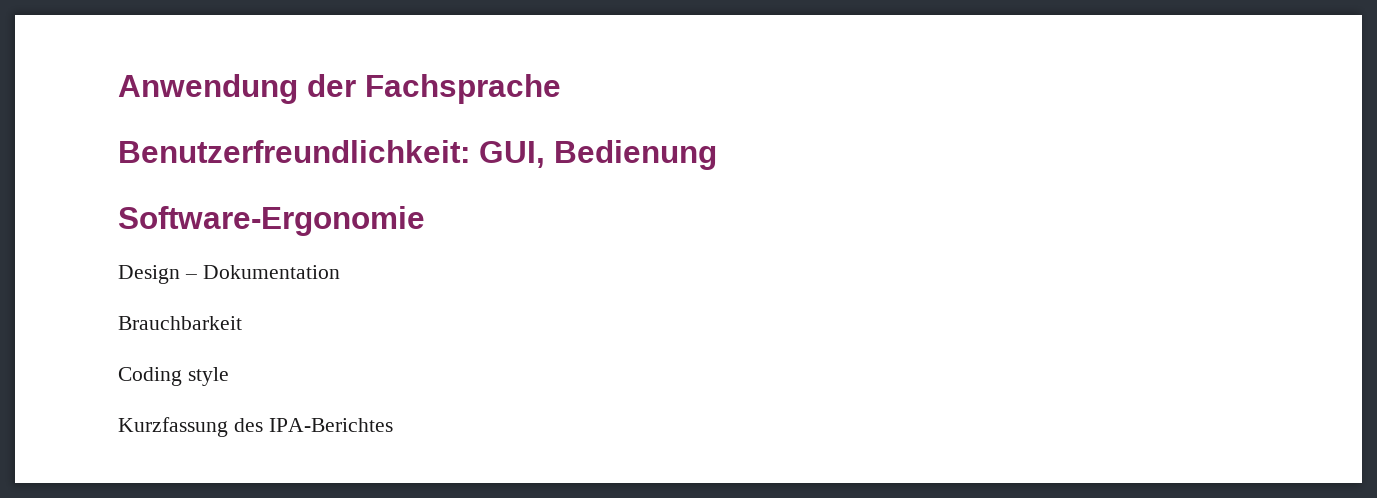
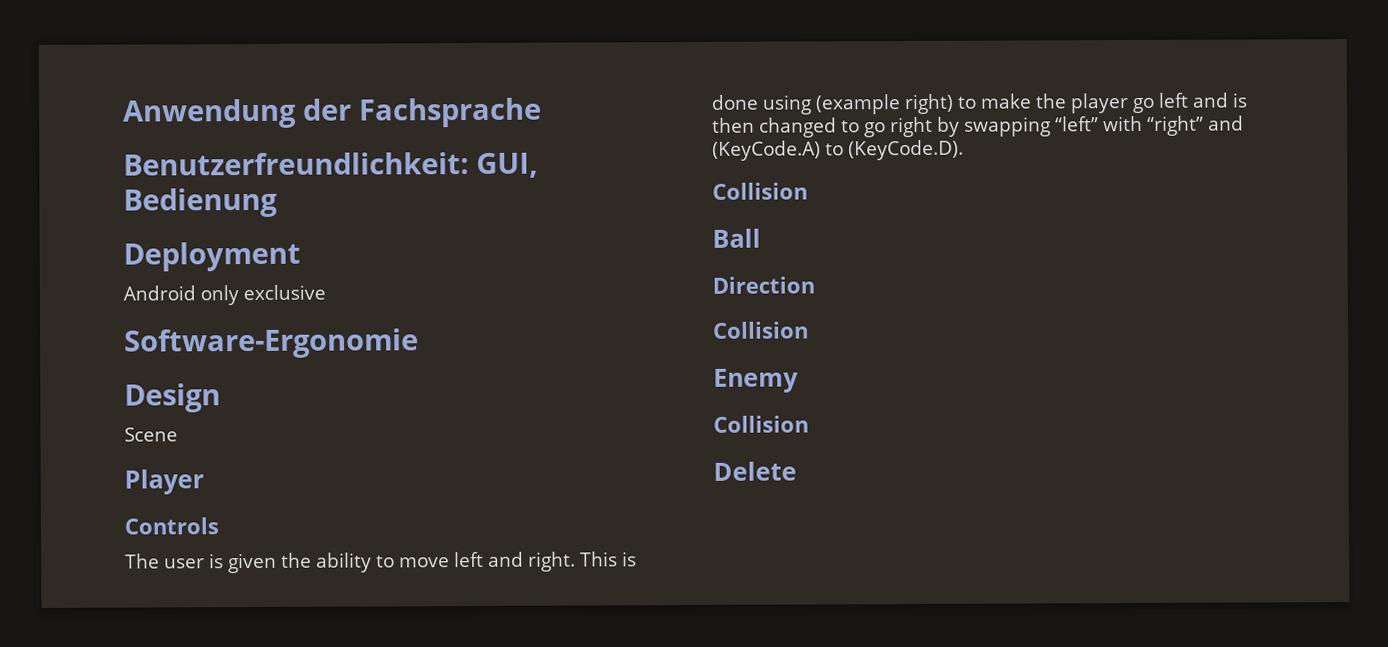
[118,206,425,236] [118,265,340,284] [118,316,242,330] [118,367,229,386] [118,417,393,437] Software-Ergonomie // Design – Dokumentation // Brauchbarkeit // Coding style // Kurzfassung des IPA-Berichtes -> [123,241,301,272] [123,284,326,306] [124,328,419,359] [124,383,221,413] [124,427,178,442] [124,469,204,495] [124,517,219,535] [125,551,637,574] [711,92,1248,115] [712,115,1244,138] [712,139,964,161] [712,182,808,200] [712,228,761,248] [712,276,815,294] [712,321,809,339] [713,368,799,393] [713,415,809,433] [713,461,797,481] Deployment // Android only exclusive // Software-Ergonomie // Design // Scene // Player // Controls // The user is given the ability to move left and right. This is done using (example right) to make the player go left and is then changed to go right by swapping “left” with “right” and (KeyCode.A) to (KeyCode.D). // Collision // Ball // Direction // Collision // Enemy // Collision // Delete

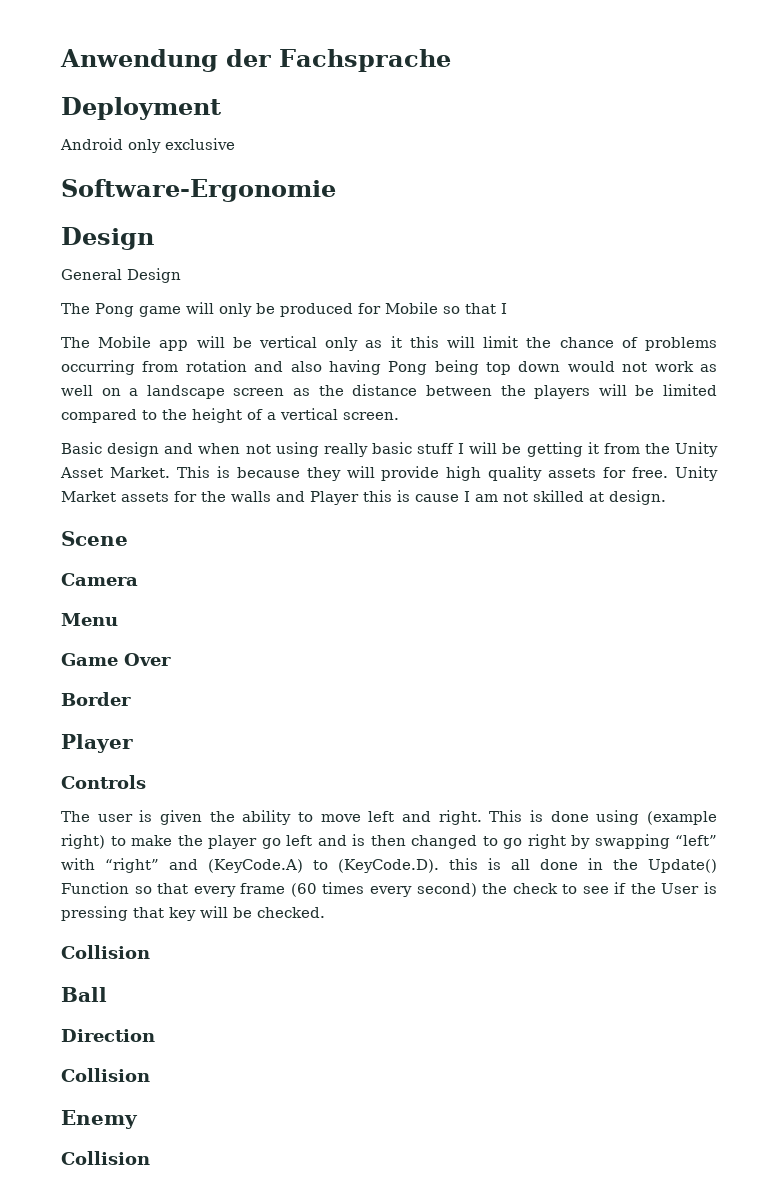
[123,152,538,178] [123,187,278,218] // Benutzerfreundlichkeit: GUI, Bedienung -> (451, 60) none
[124,427,178,442] Scene -> [61,268,181,283] [61,302,507,317] [61,336,717,351] [61,360,717,375] [61,384,718,399] [61,408,399,423] [61,442,718,457] [60,466,718,481] [61,490,666,505] [61,531,128,546] [61,573,138,586] [61,613,118,626] [61,653,171,666] [61,692,131,706] General Design // The Pong game will only be produced for Mobile so that I // The Mobile app will be vertical only as it this will limit the chance of problems occurring from rotation and also having Pong being top down would not work as well on a landscape screen as the distance between the players will be limited compared to the height of a vertical screen. // Basic design and when not using really basic stuff I will be getting it from the Unity Asset Market. This is because they will provide high quality assets for free. Unity Market assets for the walls and Player this is cause I am not skilled at design. // Scene // Camera // Menu // Game Over // Border
(964, 150) none -> [449,858,717,873] [61,882,717,897] [61,906,325,921] this is all done in the Update() Function so that every frame (60 times every second) the check to see if the User is pressing that key will be checked.
[713,461,797,481] // Delete -> (150, 1158) none

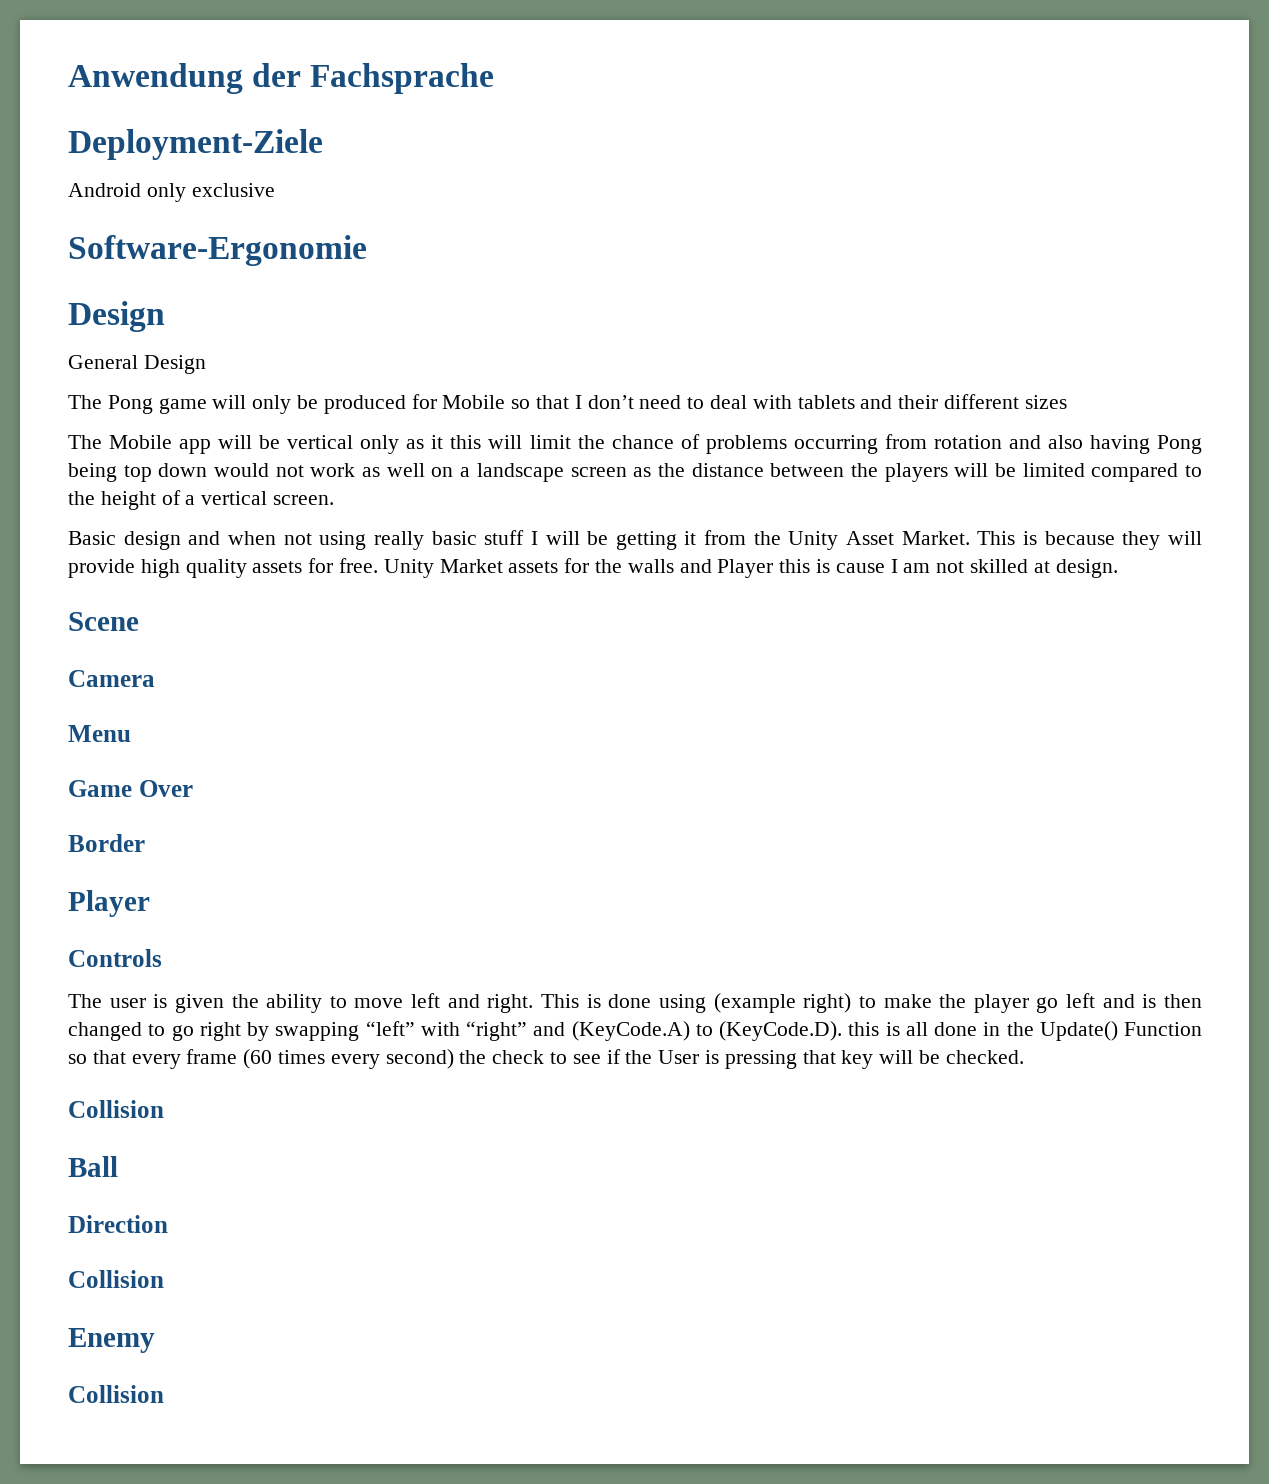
[61,97,221,120] Deployment -> [68,129,323,160] Deployment-Ziele
(507, 308) none -> [587,394,1067,409] don’t need to deal with tablets and their different sizes

